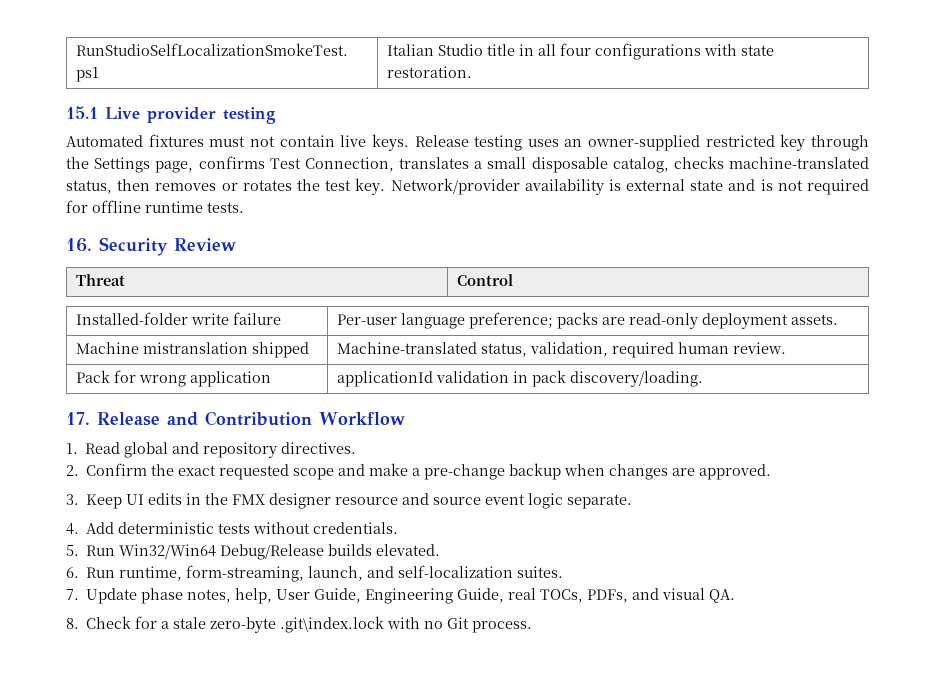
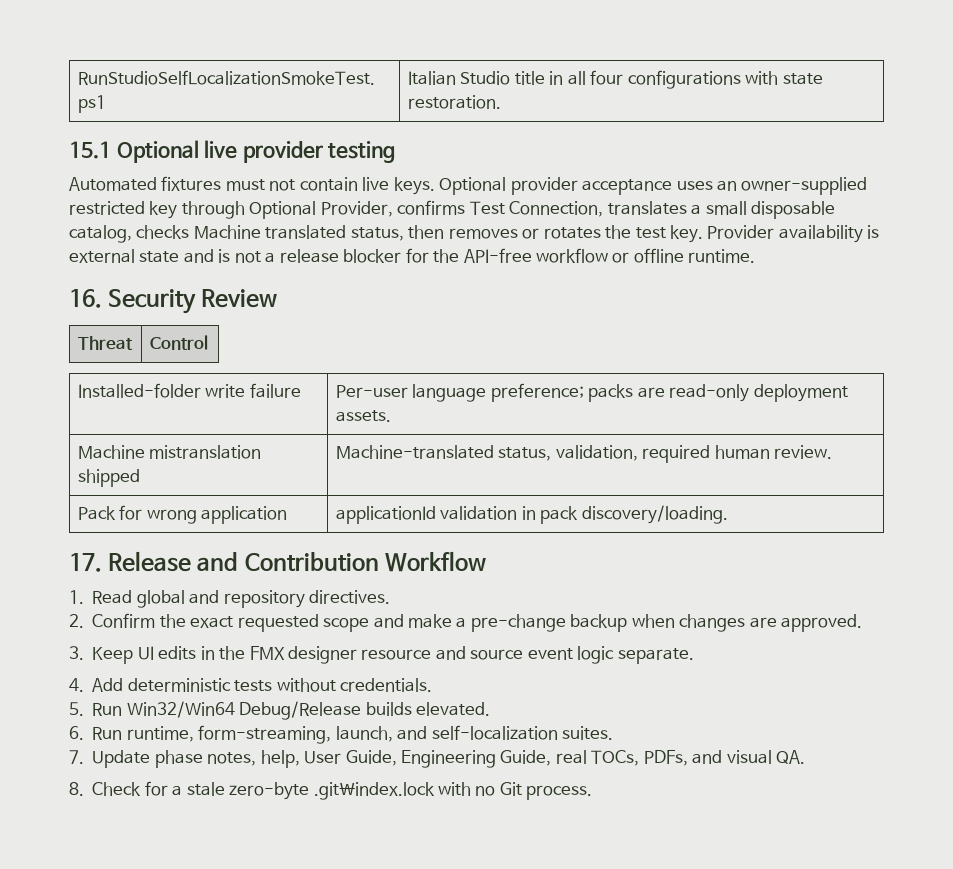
[105,107,140,119] Live -> [116,140,238,163] Optional live
[414,135,523,151] Release testing -> [439,177,673,195] Optional provider acceptance
[66,157,194,173] the Settings page, -> [249,201,393,219] Optional Provider,
[728,157,869,169] machine-translated -> [193,225,347,239] Machine translated
[390,178,520,195] Network/provider -> [707,225,775,239] Provider
[807,179,869,195] [66,200,244,213] required for offline runtime tests. -> [265,248,756,263] a release blocker for the API-free workflow or offline runtime.

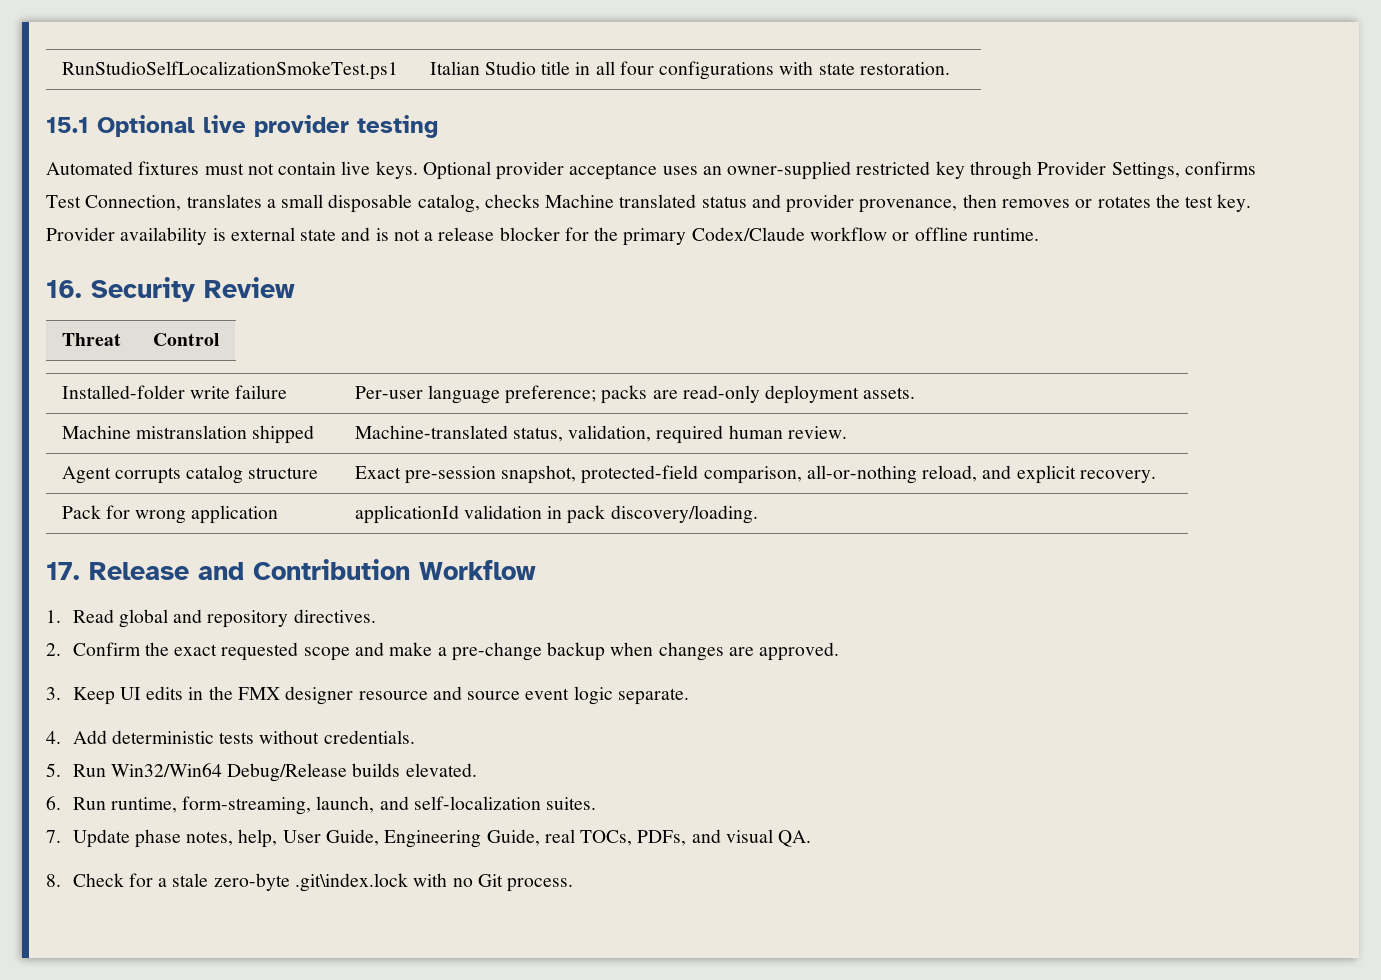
[249,201,393,219] Optional Provider, -> [1037,161,1180,180] Provider Settings,
[350,227,404,241] status, -> [701,194,958,213] status and provider provenance,
[463,248,532,263] API-free -> [623,227,805,246] primary Codex/Claude
(833, 452) none -> [61,465,319,484] [354,465,1156,484] // Agent corrupts catalog structure | Exact pre-session snapshot, protected-field comparison, all-or-nothing reload, and explicit recovery.

